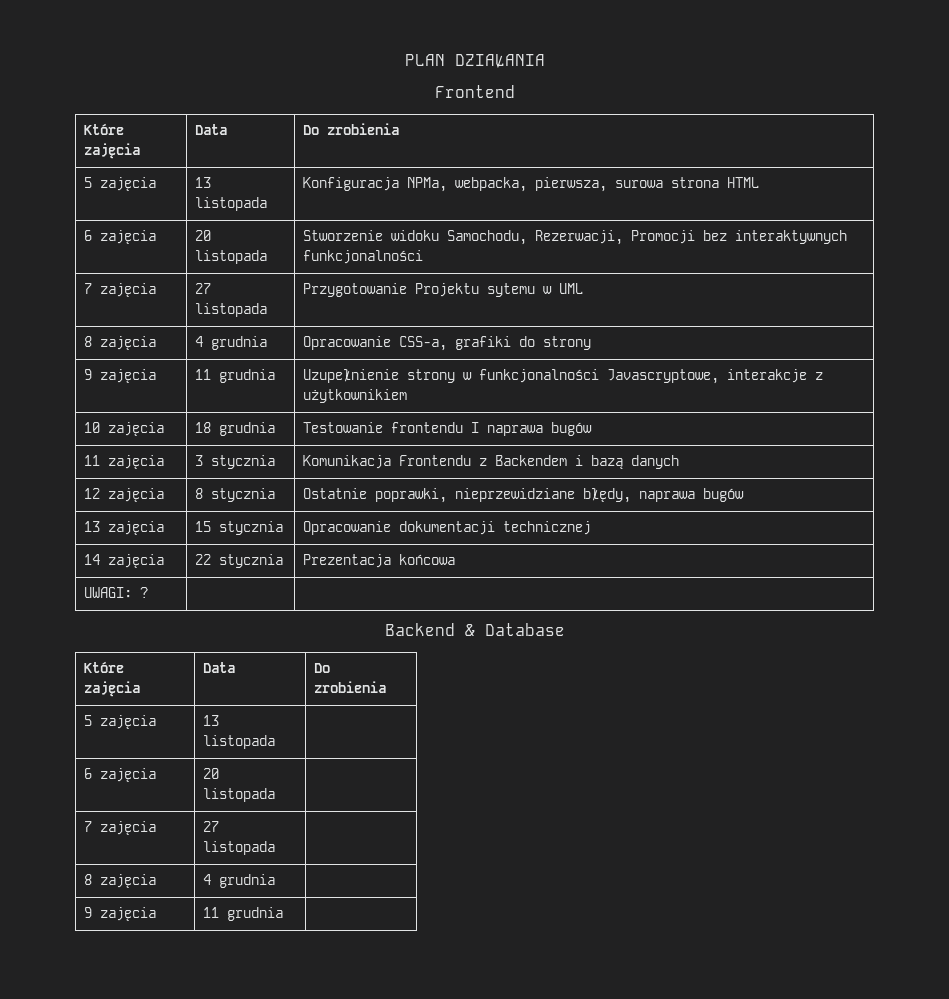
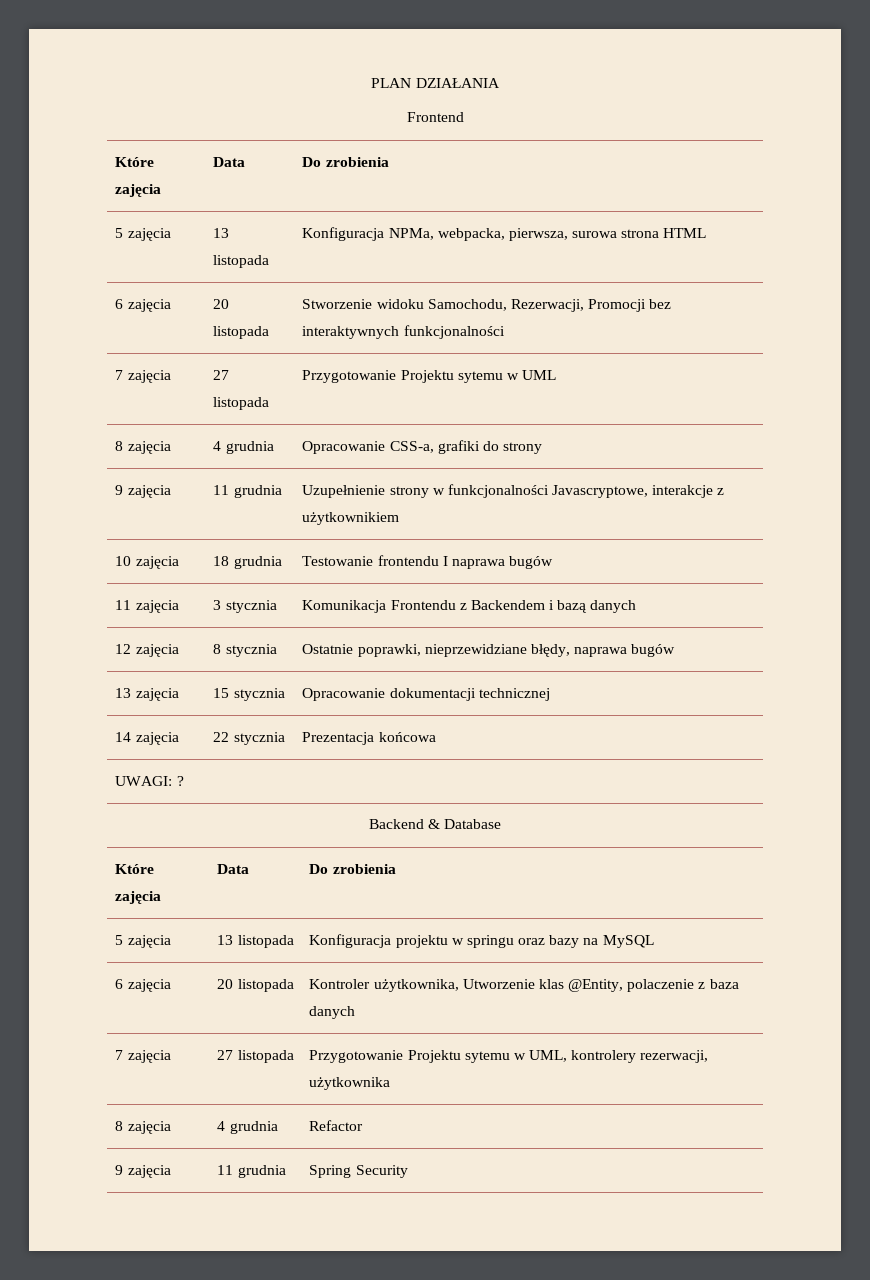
[83,768,156,782] [202,768,219,779] [202,788,275,802] [83,821,156,835] [202,821,219,832] [202,841,275,855] [83,874,156,888] [202,874,275,888] [83,907,156,921] [202,907,283,921] // 6 zajęcia | 20 listopada | // 7 zajęcia | 27 listopada | // 8 zajęcia | 4 grudnia | // 9 zajęcia | 11 grudnia | -> [309,934,654,948] [115,979,171,992] [217,979,294,992] [309,979,739,992] [309,1006,356,1019] [115,1050,171,1063] [217,1050,294,1063] [309,1050,709,1063] [309,1077,391,1090] [115,1121,171,1134] [217,1121,278,1134] [309,1120,364,1131] [115,1165,171,1178] [217,1165,286,1178] [309,1165,408,1178] Konfiguracja projektu w springu oraz bazy na MySQL // 6 zajęcia | 20 listopada | Kontroler użytkownika, Utworzenie klas @Entity, polaczenie z baza danych // 7 zajęcia | 27 listopada | Przygotowanie Projektu sytemu w UML, kontrolery rezerwacji, użytkownika // 8 zajęcia | 4 grudnia | Refactor // 9 zajęcia | 11 grudnia | Spring Security

